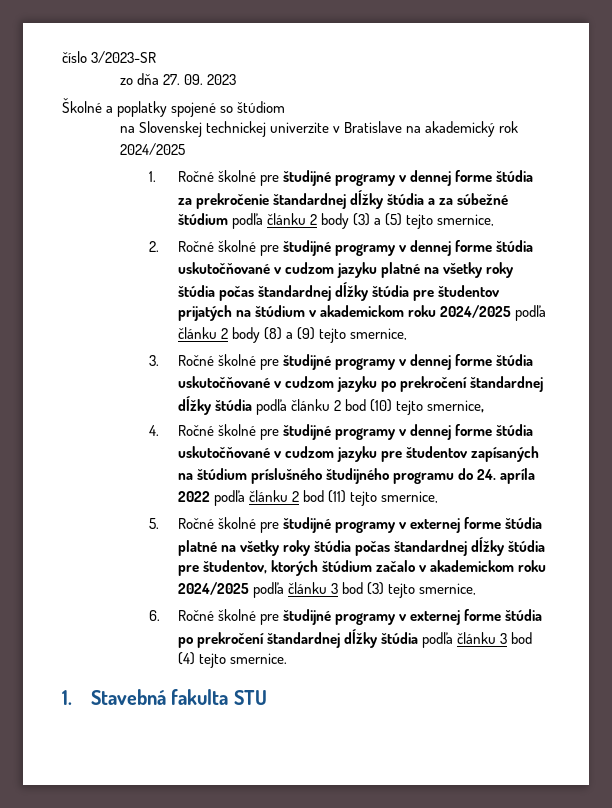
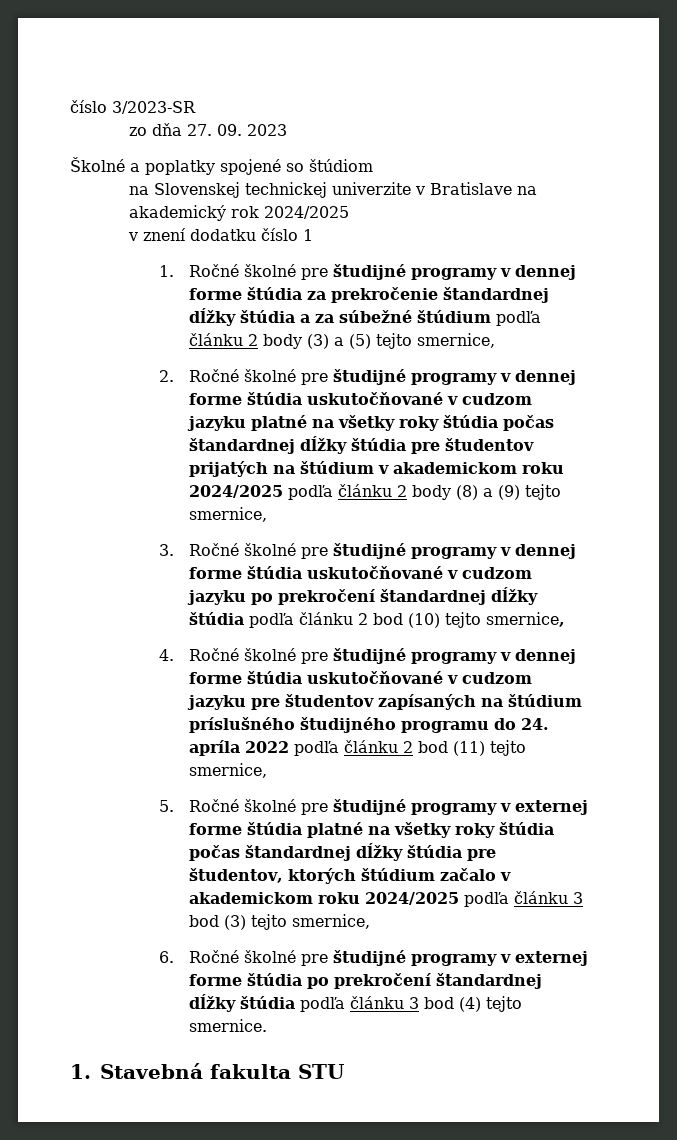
(185, 149) none -> [128,228,314,241] // v znení dodatku číslo 1

